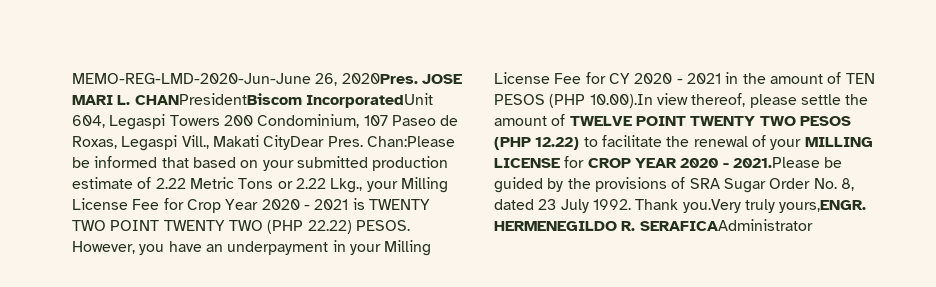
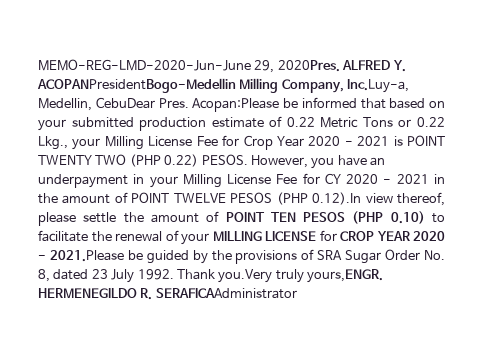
[315,73,462,86] [72,93,433,108] [72,114,459,130] [72,135,455,151] 26, 2020Pres. JOSE MARI L. CHANPresidentBiscom IncorporatedUnit 604, Legaspi Towers 200 Condominium, 107 Paseo de Roxas, Legaspi Vill., Makati CityDear Pres. Chan:Please -> [254,60,406,73] [37,78,410,93] [38,97,280,112] 29, 2020Pres. ALFRED Y. ACOPANPresidentBogo-Medellin Milling Company, Inc.Luy-a, Medellin, CebuDear Pres. Acopan:Please
[155,178,186,189] 2.22 -> [286,117,315,127] 0.22
[295,178,326,189] 2.22 -> [417,117,445,127] 0.22
[368,199,430,210] [72,220,106,231] TWENTY TWO -> (403, 141) none
[307,220,352,234] 22.22) -> [164,154,199,167] 0.22)
[845,73,875,84] [494,94,653,108] TEN PESOS (PHP 10.00).In -> [131,192,362,205] POINT TWELVE PESOS (PHP 0.12).In
[569,116,851,126] [494,137,580,150] TWELVE POINT TWENTY TWO PESOS (PHP 12.22) -> [225,211,425,224] POINT TEN PESOS (PHP 0.10)

